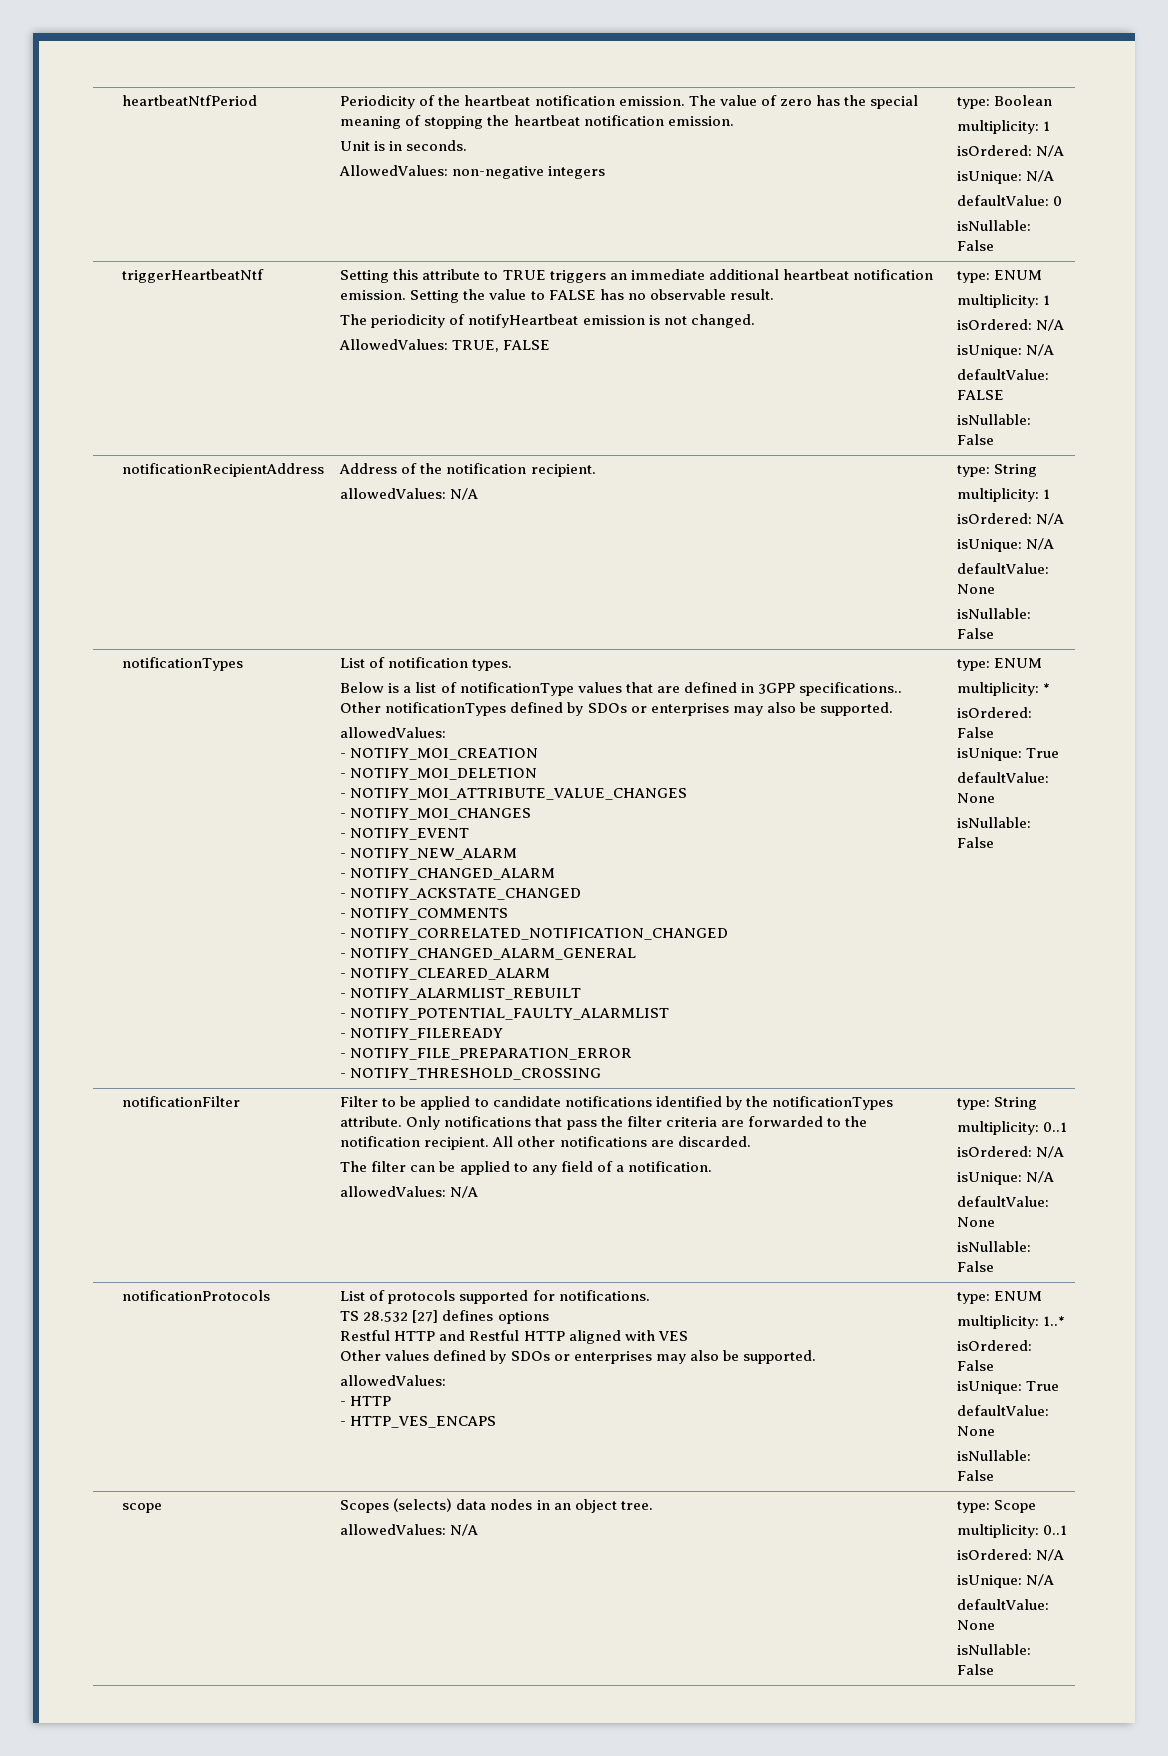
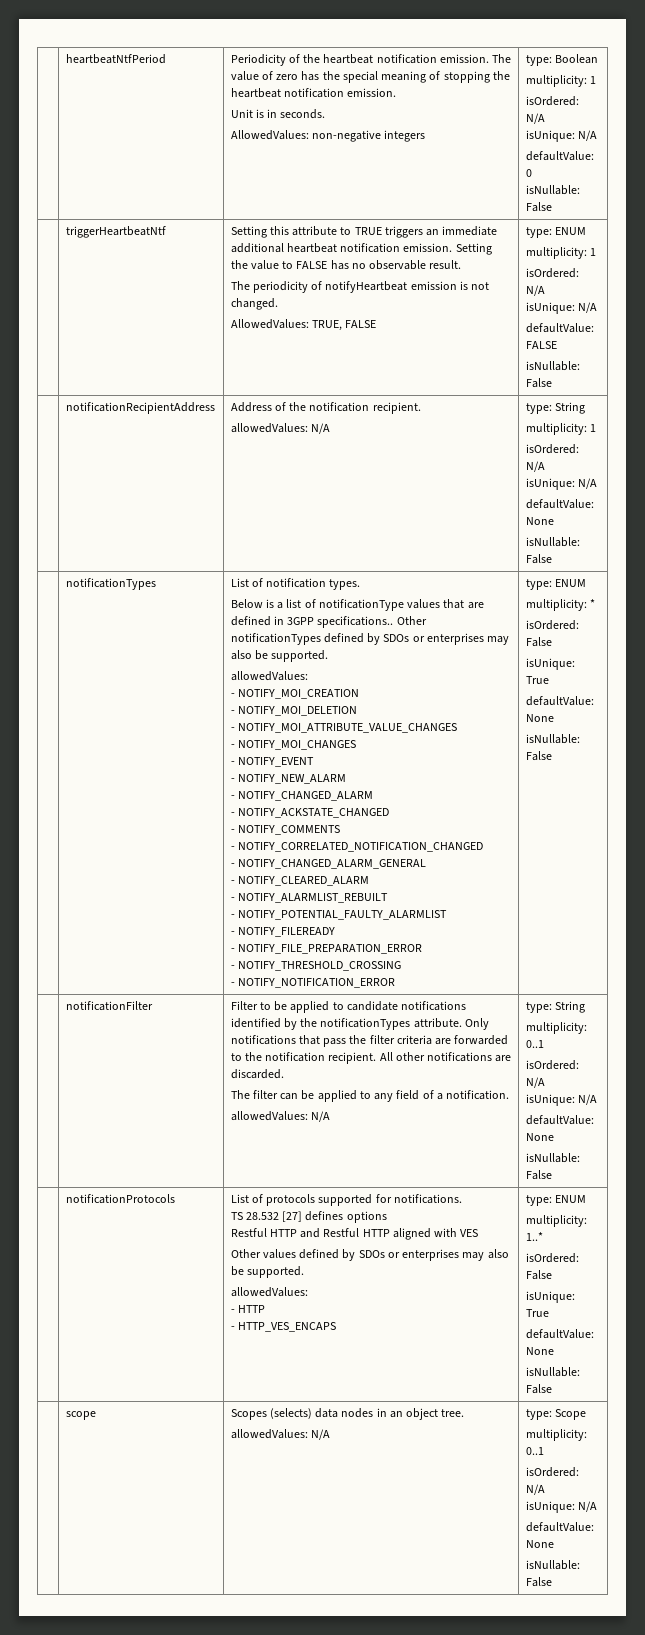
(602, 1074) none -> [230,978,395,988] // - NOTIFY_NOTIFICATION_ERROR

